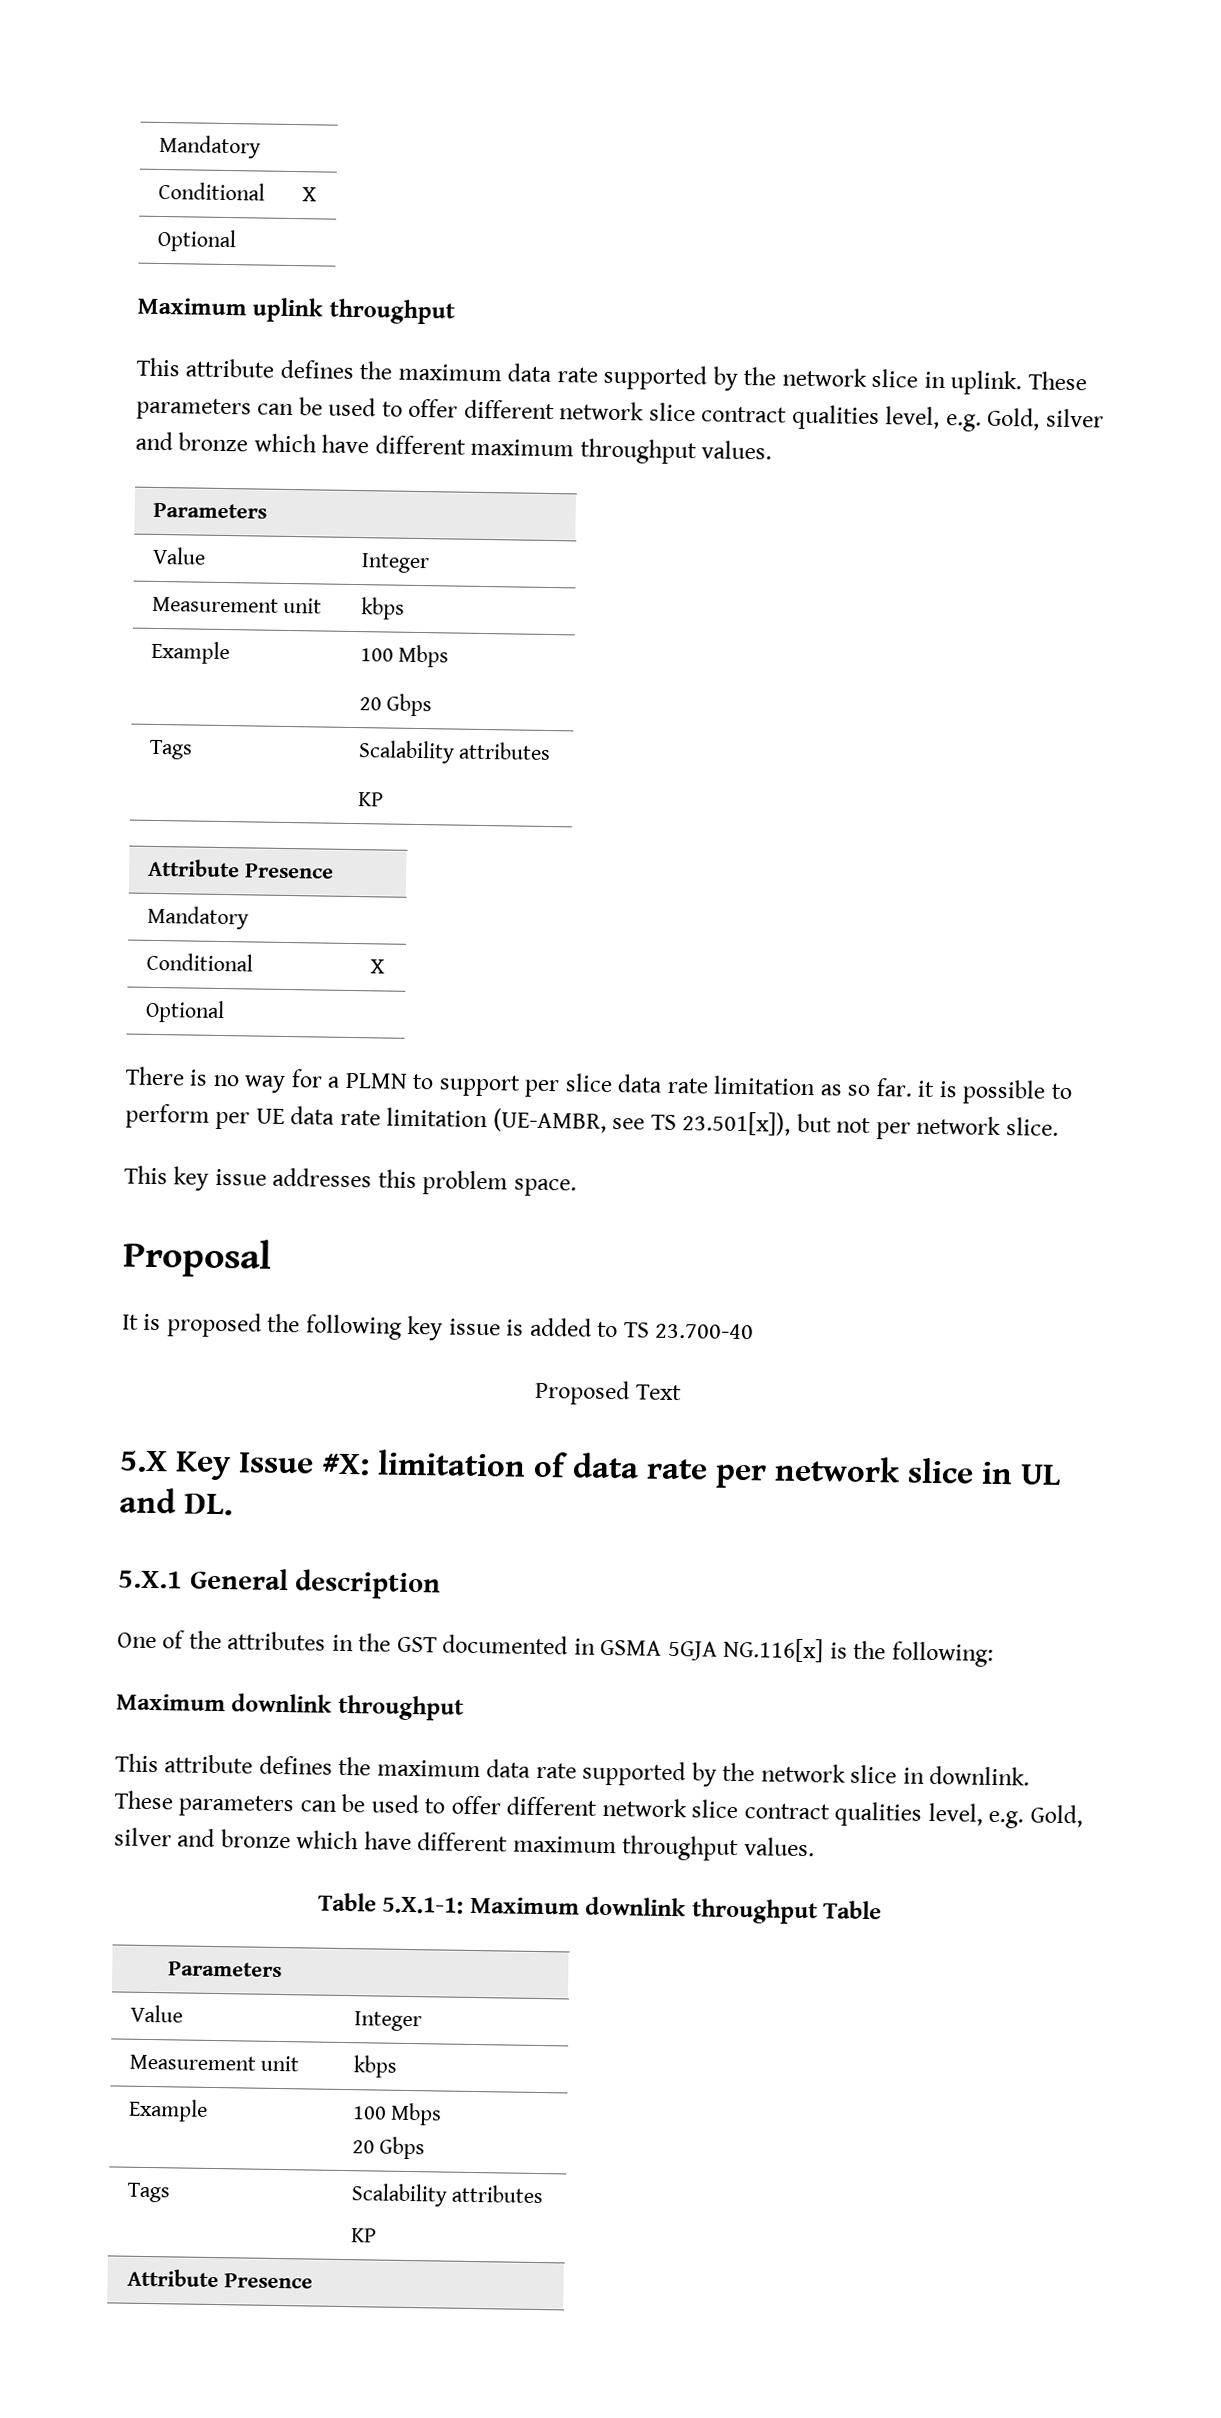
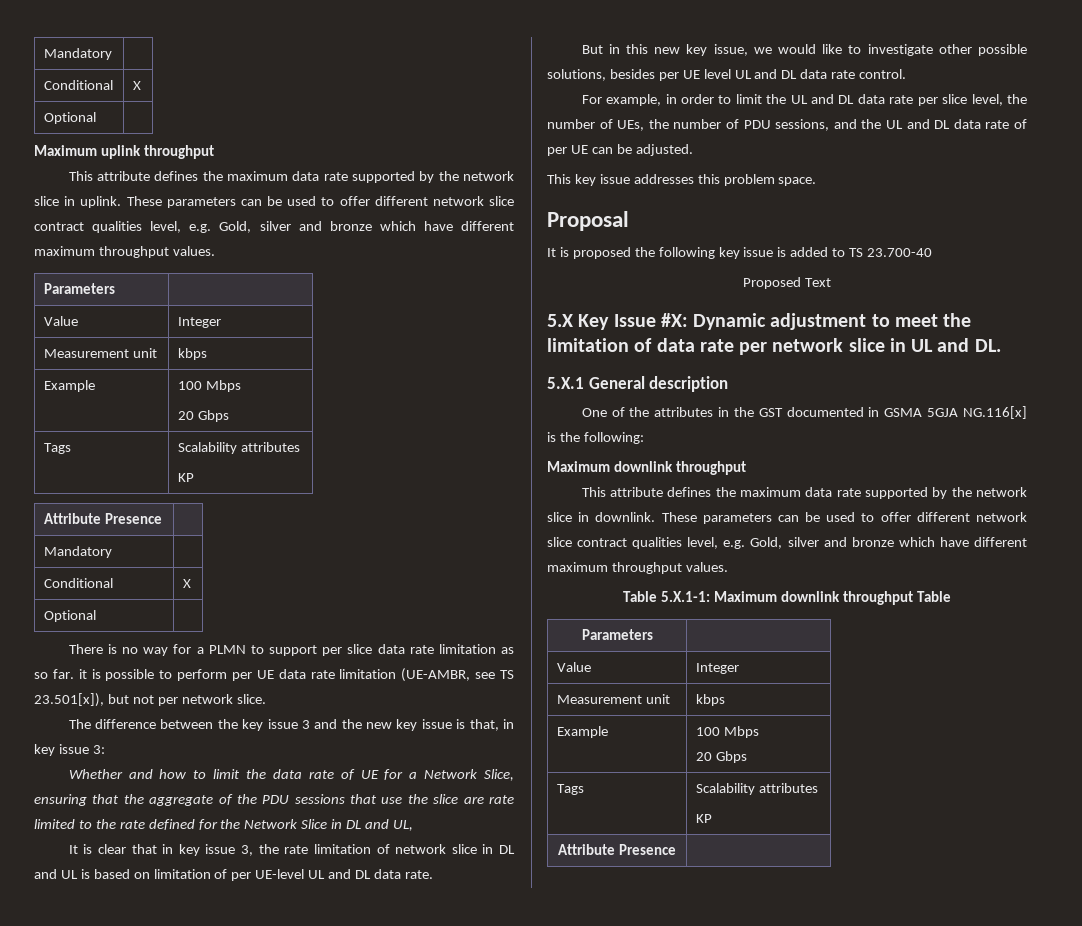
(1059, 1126) none -> [68,719,514,731] [34,744,105,756] [68,769,514,781] [34,794,514,806] [34,819,413,831] [68,844,516,856] [34,869,433,881] [581,44,1027,56] [547,69,907,81] [581,94,1027,106] [547,119,1028,131] [547,144,693,156] // The difference between the key issue 3 and the new key issue is that, in key issue 3: // Whether and how to limit the data rate of UE for a Network Slice, ensuring that the aggregate of the PDU sessions that use the slice are rate limited to the rate defined for the Network Slice in DL and UL, // It is clear that in key issue 3, the rate limitation of network slice in DL and UL is based on limitation of per UE-level UL and DL data rate. // But in this new key issue, we would like to investigate other possible solutions, besides per UE level UL and DL data rate control. // For example, in order to limit the UL and DL data rate per slice level, the number of UEs, the number of PDU sessions, and the UL and DL data rate of per UE can be adjusted.
(370, 1464) none -> [693,313,972,330] Dynamic adjustment to meet the

